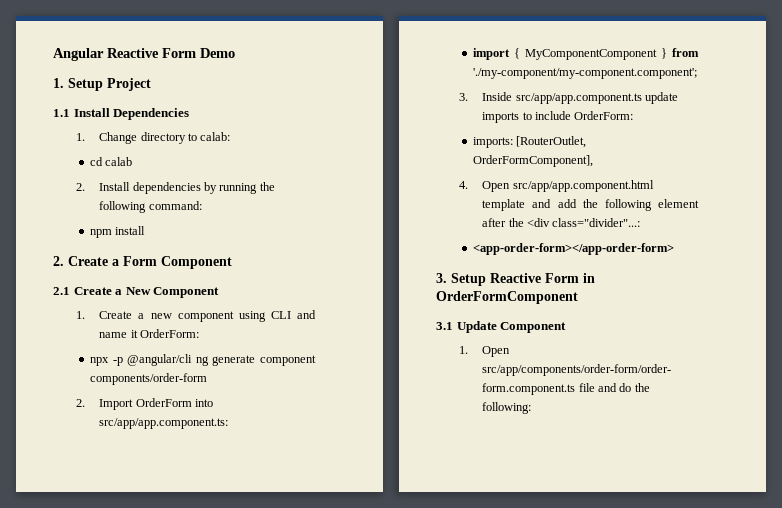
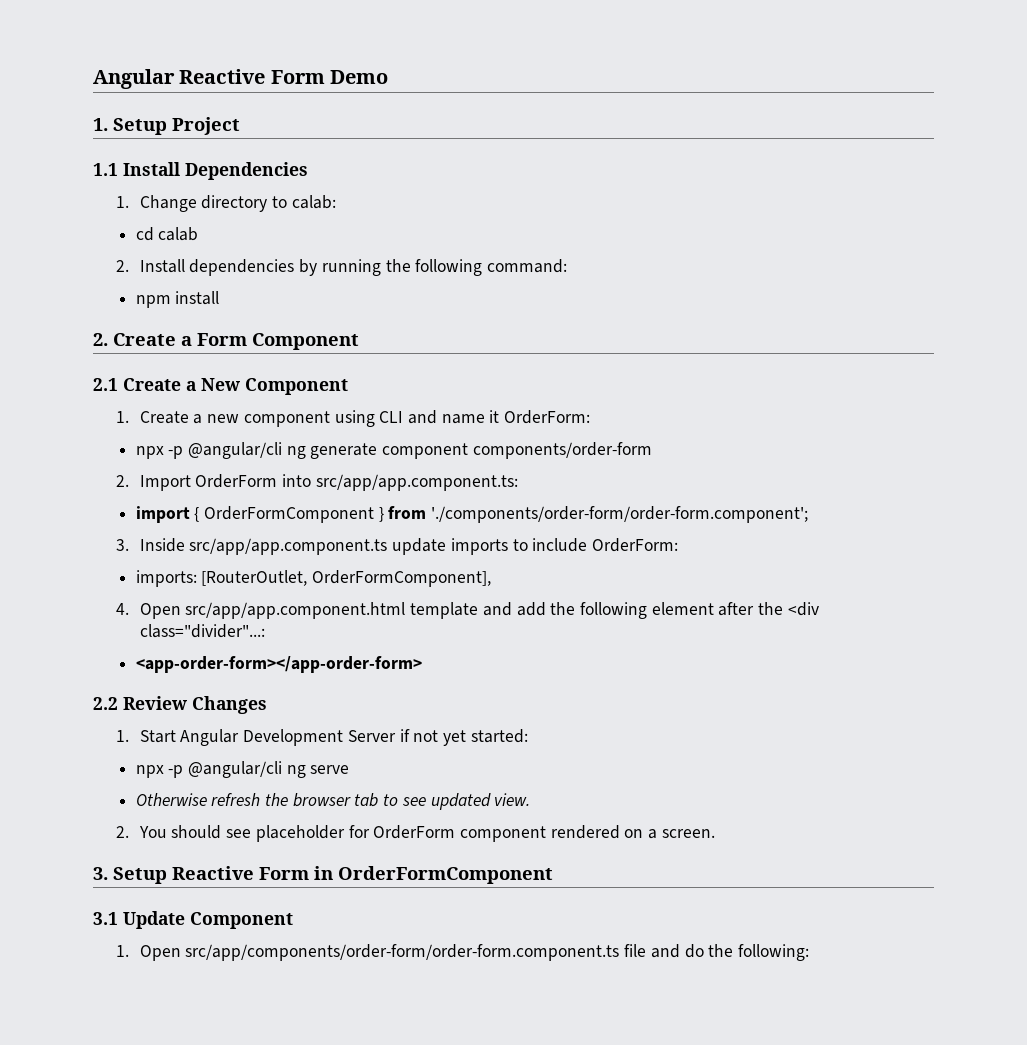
[524,49,657,60] MyComponentComponent -> [204,506,375,523] OrderFormComponent
[472,68,697,79] './my-component/my-component.component'; -> [431,506,809,523] './components/order-form/order-form.component';
(674, 249) none -> [93,696,267,714] [116,729,528,746] [135,761,350,778] [135,793,531,810] [116,825,715,842] // 2.2 Review Changes // 1. Start Angular Development Server if not yet started: // npx -p @angular/cli ng serve // Otherwise refresh the browser tab to see updated view. // 2. You should see placeholder for OrderForm component rendered on a screen.

